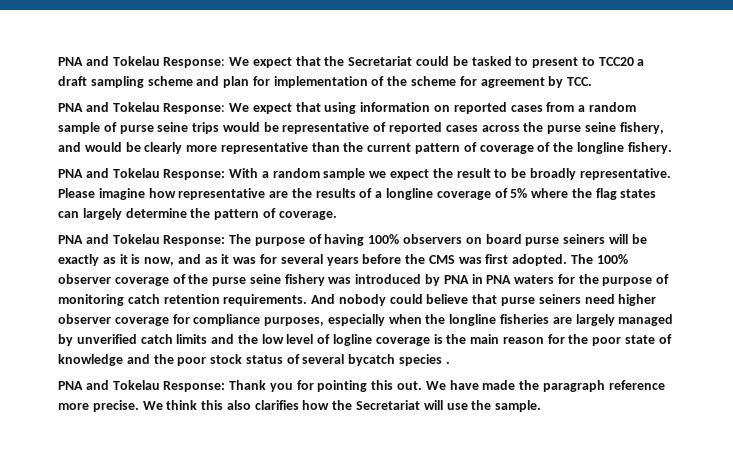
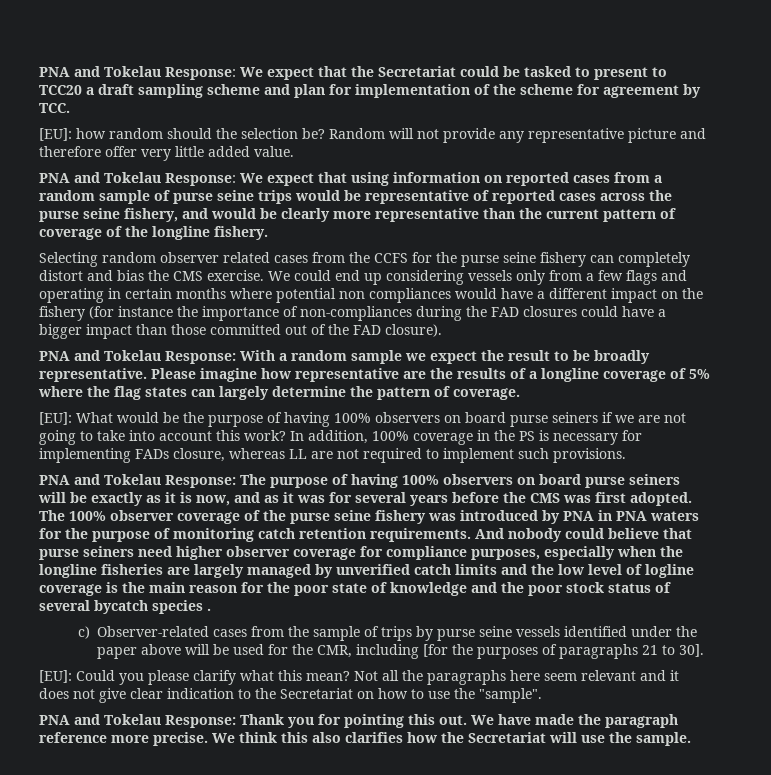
(593, 81) none -> [39,128,706,143] [39,146,294,161] // [EU]: how random should the selection be? Random will not provide any representative picture and therefore offer very little added value.
(672, 148) none -> [39,252,690,267] [39,270,687,285] [39,288,703,303] [39,306,666,321] [39,324,442,339] // Selecting random observer related cases from the CCFS for the purse seine fishery can completely distort and bias the CMS exercise. We could end up considering vessels only from a few flags and operating in certain months where potential non compliances would have a different impact on the fishery (for instance the importance of non-compliances during the FAD closures could have a bigger impact than those committed out of the FAD closure).
(337, 215) none -> [39,412,686,427] [39,430,642,445] [39,448,626,463] // [EU]: What would be the purpose of having 100% observers on board purse seiners if we are not going to take into account this work? In addition, 100% coverage in the PS is necessary for implementing FADs closure, whereas LL are not required to implement such provisions.
(450, 362) none -> [77,626,698,641] [97,644,705,659] [39,670,679,685] [39,688,542,703] // c) Observer-related cases from the sample of trips by purse seine vessels identified under the paper above will be used for the CMR, including [for the purposes of paragraphs 21 to 30]. // [EU]: Could you please clarify what this mean? Not all the paragraphs here seem relevant and it does not give clear indication to the Secretariat on how to use the "sample".

